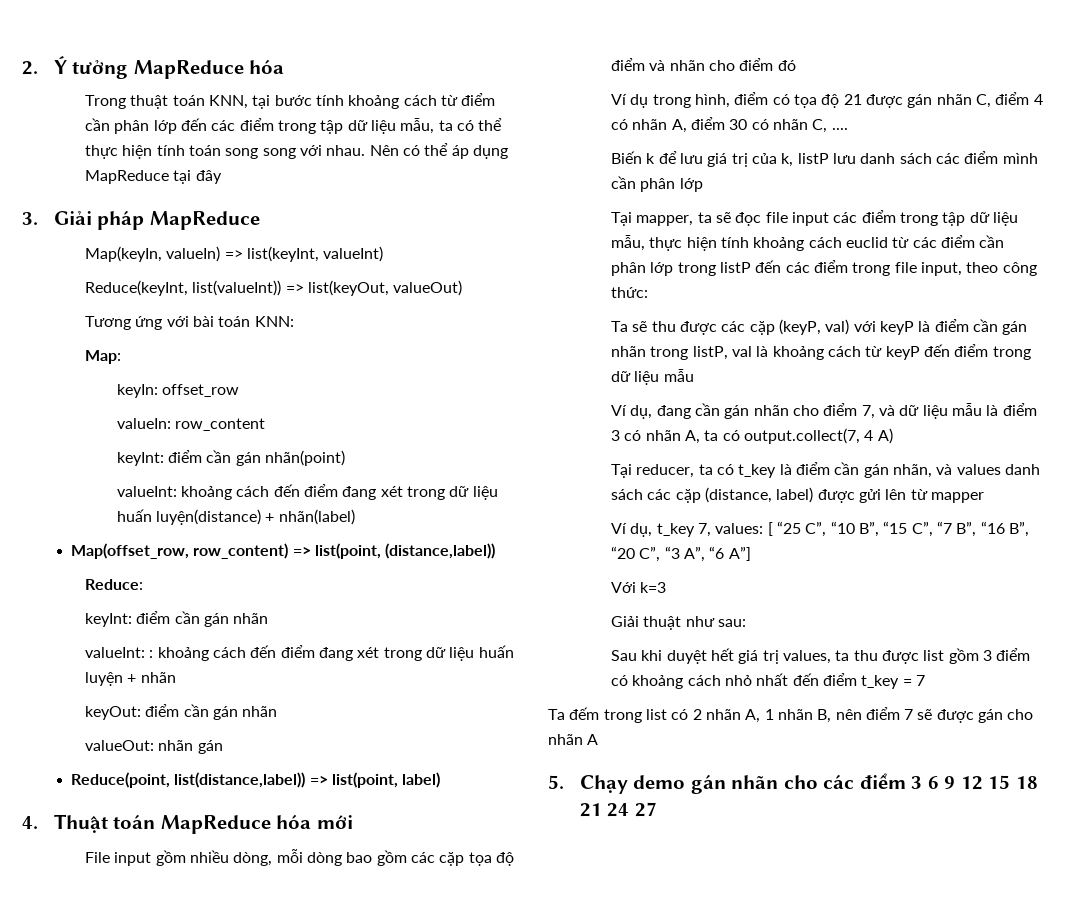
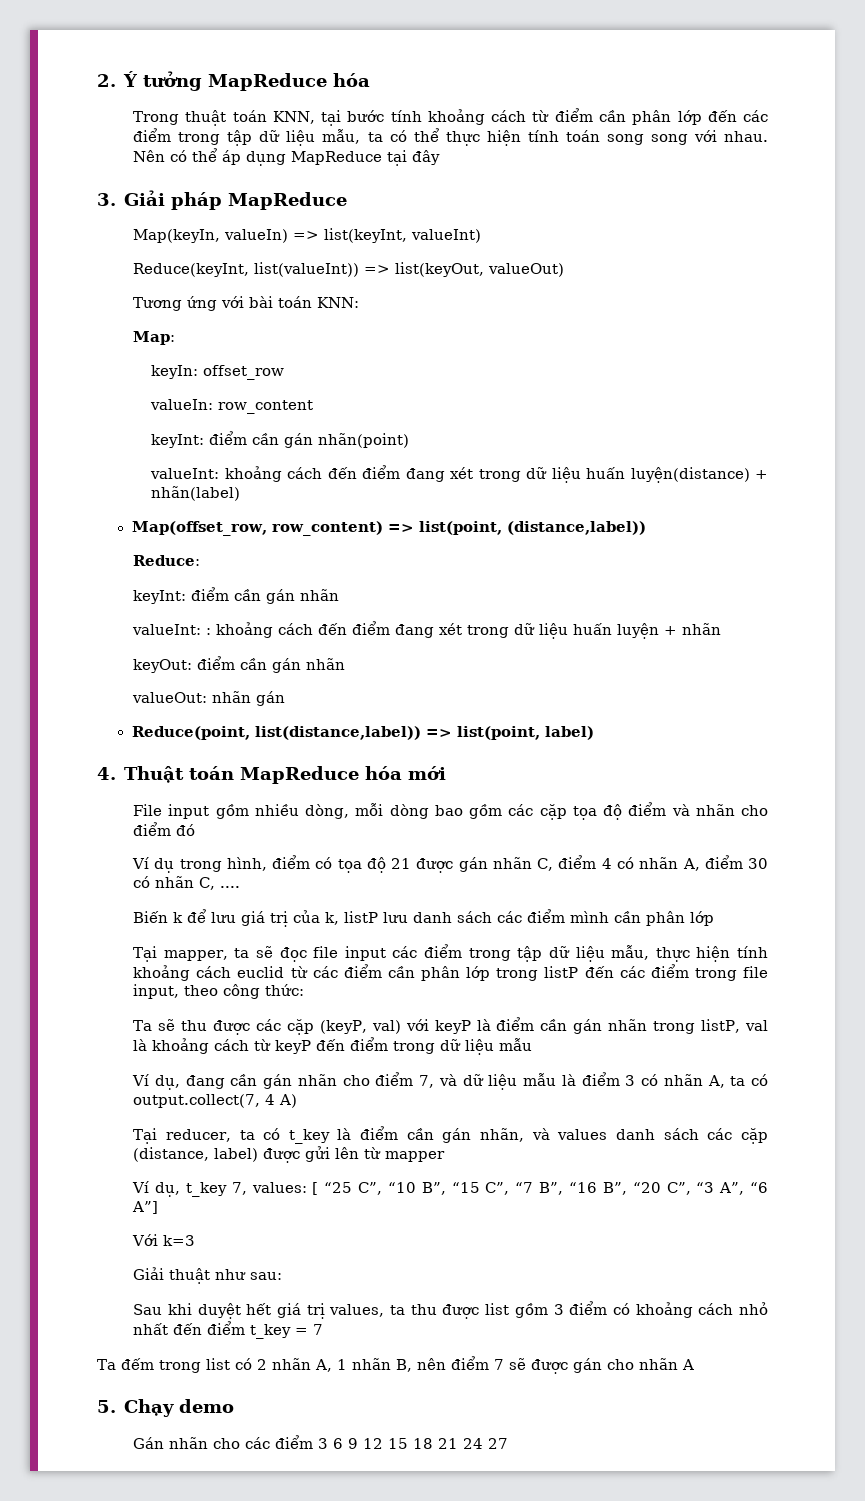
[690,775,726,794] gán -> [133,1437,165,1449] // Gán

